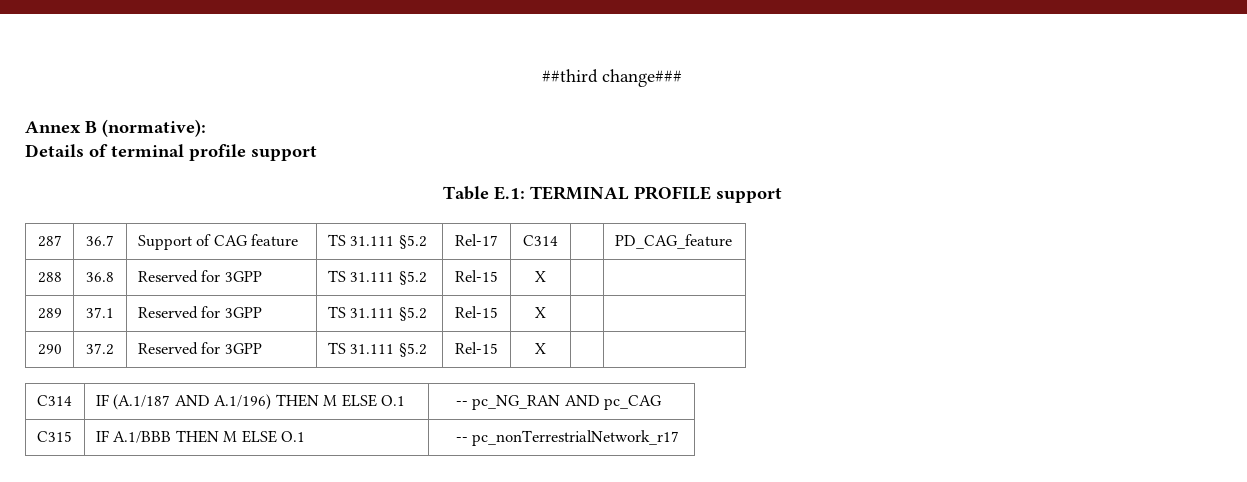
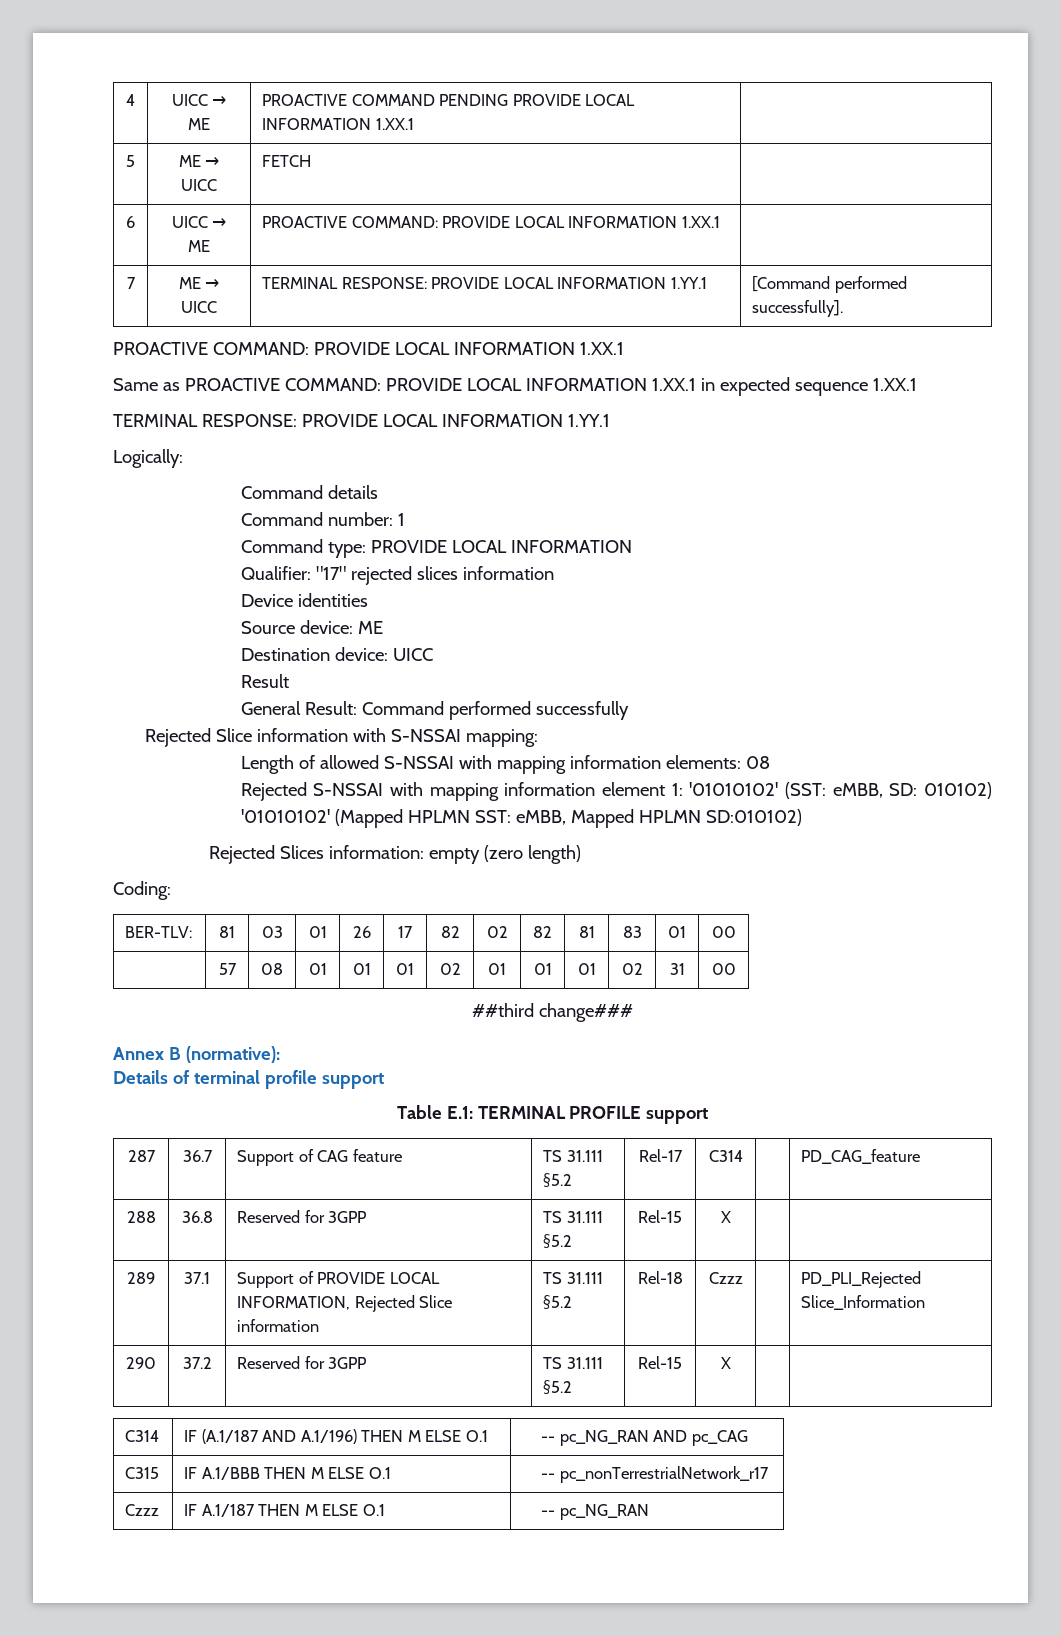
(542, 76) none -> [126,94,135,106] [171,94,227,106] [188,118,210,130] [262,94,636,106] [262,118,414,130] [126,155,135,167] [178,155,220,167] [181,179,217,191] [262,155,312,167] [126,216,135,228] [171,216,227,228] [188,240,210,252] [262,216,720,228] [126,277,136,289] [178,277,220,289] [181,301,217,313] [262,277,707,289] [752,276,907,293] [752,300,844,317] [113,342,624,355] [113,377,917,396] [113,414,610,427] [113,449,183,468] [240,485,378,499] [240,512,405,526] [240,539,632,558] [240,566,554,585] [240,593,368,607] [240,620,383,634] [240,647,433,661] [240,674,289,688] [240,701,629,720] [144,728,538,747] [240,755,770,774] [240,782,993,801] [240,809,802,828] [208,845,581,864] [113,881,171,900] [125,926,193,938] [219,926,235,938] [261,926,283,938] [308,926,327,938] [352,926,371,938] [398,926,413,938] [440,926,460,938] [486,926,508,938] [533,926,552,938] [578,926,595,938] [622,926,642,938] [668,926,686,938] [711,926,736,938] [218,963,237,975] [261,963,283,975] [308,963,327,975] [352,963,371,975] [396,963,414,975] [439,963,461,975] [488,963,506,975] [533,963,552,975] [577,963,596,975] [621,963,643,975] [669,963,685,975] [711,963,736,975] 4 | UICC → ME | PROACTIVE COMMAND PENDING PROVIDE LOCAL INFORMATION 1.XX.1 | // 5 | ME → UICC | FETCH | // 6 | UICC → ME | PROACTIVE COMMAND: PROVIDE LOCAL INFORMATION 1.XX.1 | // 7 | ME → UICC | TERMINAL RESPONSE: PROVIDE LOCAL INFORMATION 1.YY.1 | [Command performed successfully]. // PROACTIVE COMMAND: PROVIDE LOCAL INFORMATION 1.XX.1 // Same as PROACTIVE COMMAND: PROVIDE LOCAL INFORMATION 1.XX.1 in expected sequence 1.XX.1 // TERMINAL RESPONSE: PROVIDE LOCAL INFORMATION 1.YY.1 // Logically: // Command details // Command number: 1 // Command type: PROVIDE LOCAL INFORMATION // Qualifier: "17" rejected slices information // Device identities // Source device: ME // Destination device: UICC // Result // General Result: Command performed successfully // Rejected Slice information with S-NSSAI mapping: // Length of allowed S-NSSAI with mapping information elements: 08 // Rejected S-NSSAI with mapping information element 1: '01010102' (SST: eMBB, SD: 010102) '01010102' (Mapped HPLMN SST: eMBB, Mapped HPLMN SD:010102) // Rejected Slices information: empty (zero length) // Coding: // BER-TLV: | 81 | 03 | 01 | 26 | 17 | 82 | 02 | 82 | 81 | 83 | 01 | 00 // | 57 | 08 | 01 | 01 | 01 | 02 | 01 | 01 | 01 | 02 | 31 | 00 //
[137,306,262,319] [327,306,427,321] [454,306,498,318] [535,307,546,318] Reserved for 3GPP | TS 31.111 §5.2 | Rel-15 | X | | -> [237,1271,440,1288] [237,1295,453,1312] [237,1319,320,1332] [543,1272,603,1284] [543,1295,573,1310] [637,1271,683,1284] [708,1272,743,1284] [801,1271,922,1288] [801,1295,926,1310] Support of PROVIDE LOCAL INFORMATION, Rejected Slice information | TS 31.111 §5.2 | Rel-18 | Czzz | | PD_PLI_Rejected Slice_Information
(680, 438) none -> [125,1504,160,1516] [184,1504,385,1517] [541,1504,649,1520] // Czzz | IF A.1/187 THEN M ELSE O.1 | -- pc_NG_RAN

